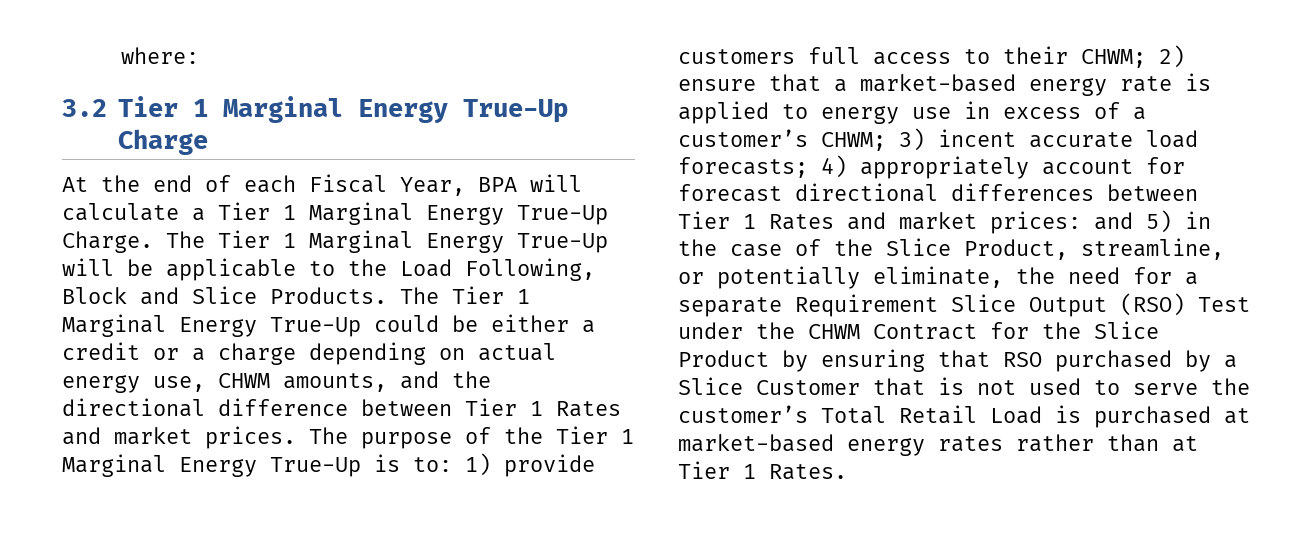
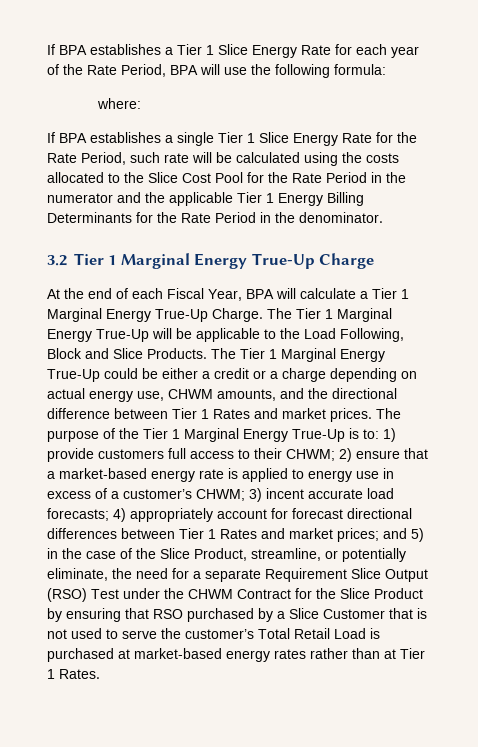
[121,47,200,64] where: -> [47,44,419,58] [47,64,386,78] [97,98,142,109] [47,132,417,146] [47,152,399,166] [47,172,406,183] [47,192,364,206] [47,212,383,223] If BPA establishes a Tier 1 Slice Energy Rate for each year of the Rate Period, BPA will use the following formula: // where: // If BPA establishes a single Tier 1 Slice Energy Rate for the Rate Period, such rate will be calculated using the costs allocated to the Slice Cost Pool for the Rate Period in the numerator and the applicable Tier 1 Energy Billing Determinants for the Rate Period in the denominator.
[990,211,1081,234] prices: -> [337,528,379,542] prices;

